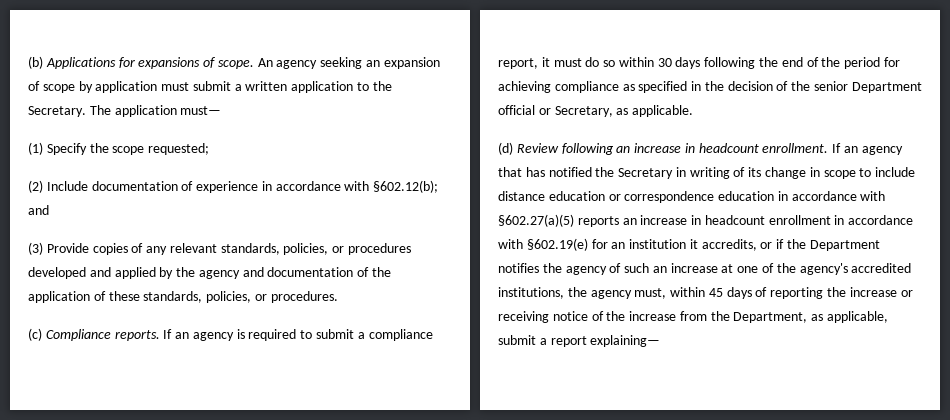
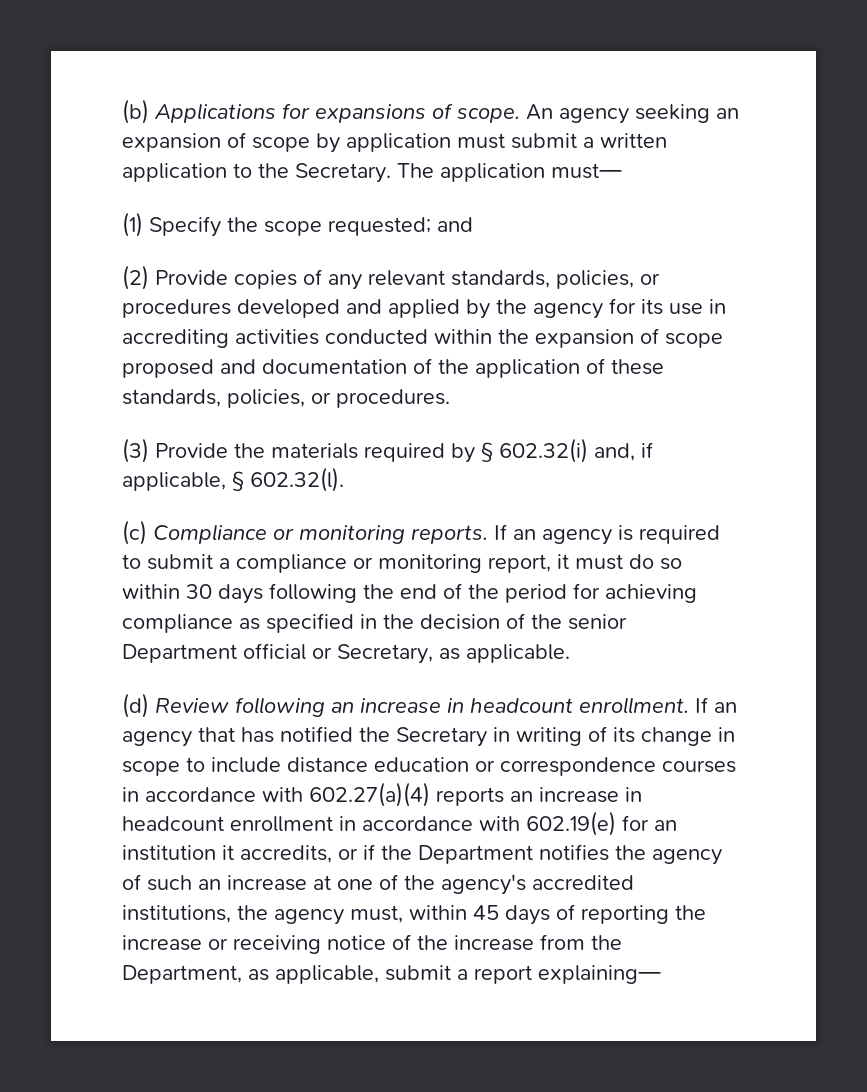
(210, 149) none -> [437,217,473,232] and
[46,180,439,193] [28,205,49,215] [28,242,43,255] Include documentation of experience in accordance with §602.12(b); and // (3) -> (149, 277) none
(240, 274) none -> [609,298,726,315] [122,328,723,348] [122,359,214,378] for its use in accrediting activities conducted within the expansion of scope proposed
(338, 297) none -> [122,438,653,463] [122,467,344,492] // (3) Provide the materials required by § 602.32(i) and, if applicable, § 602.32(l).
(111, 335) none -> [273,525,405,544] or monitoring
(433, 335) none -> [353,554,482,573] or monitoring
[718,191,886,201] [498,214,574,227] education in accordance with §602.27(a)(5) -> [662,760,736,773] [122,782,430,807] courses in accordance with 602.27(a)(4)
[526,238,588,251] §602.19(e) -> [526,811,616,836] 602.19(e)

